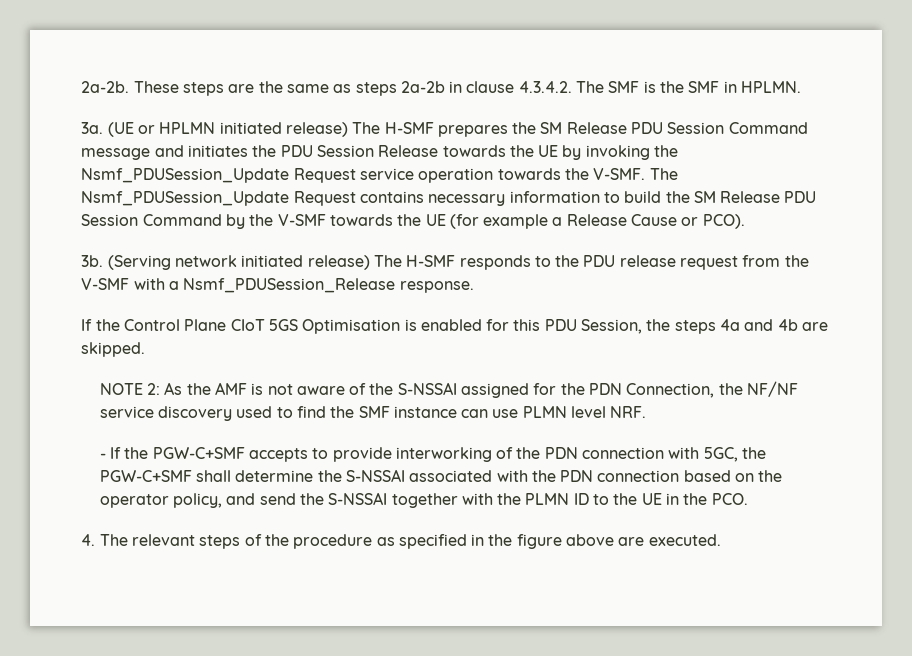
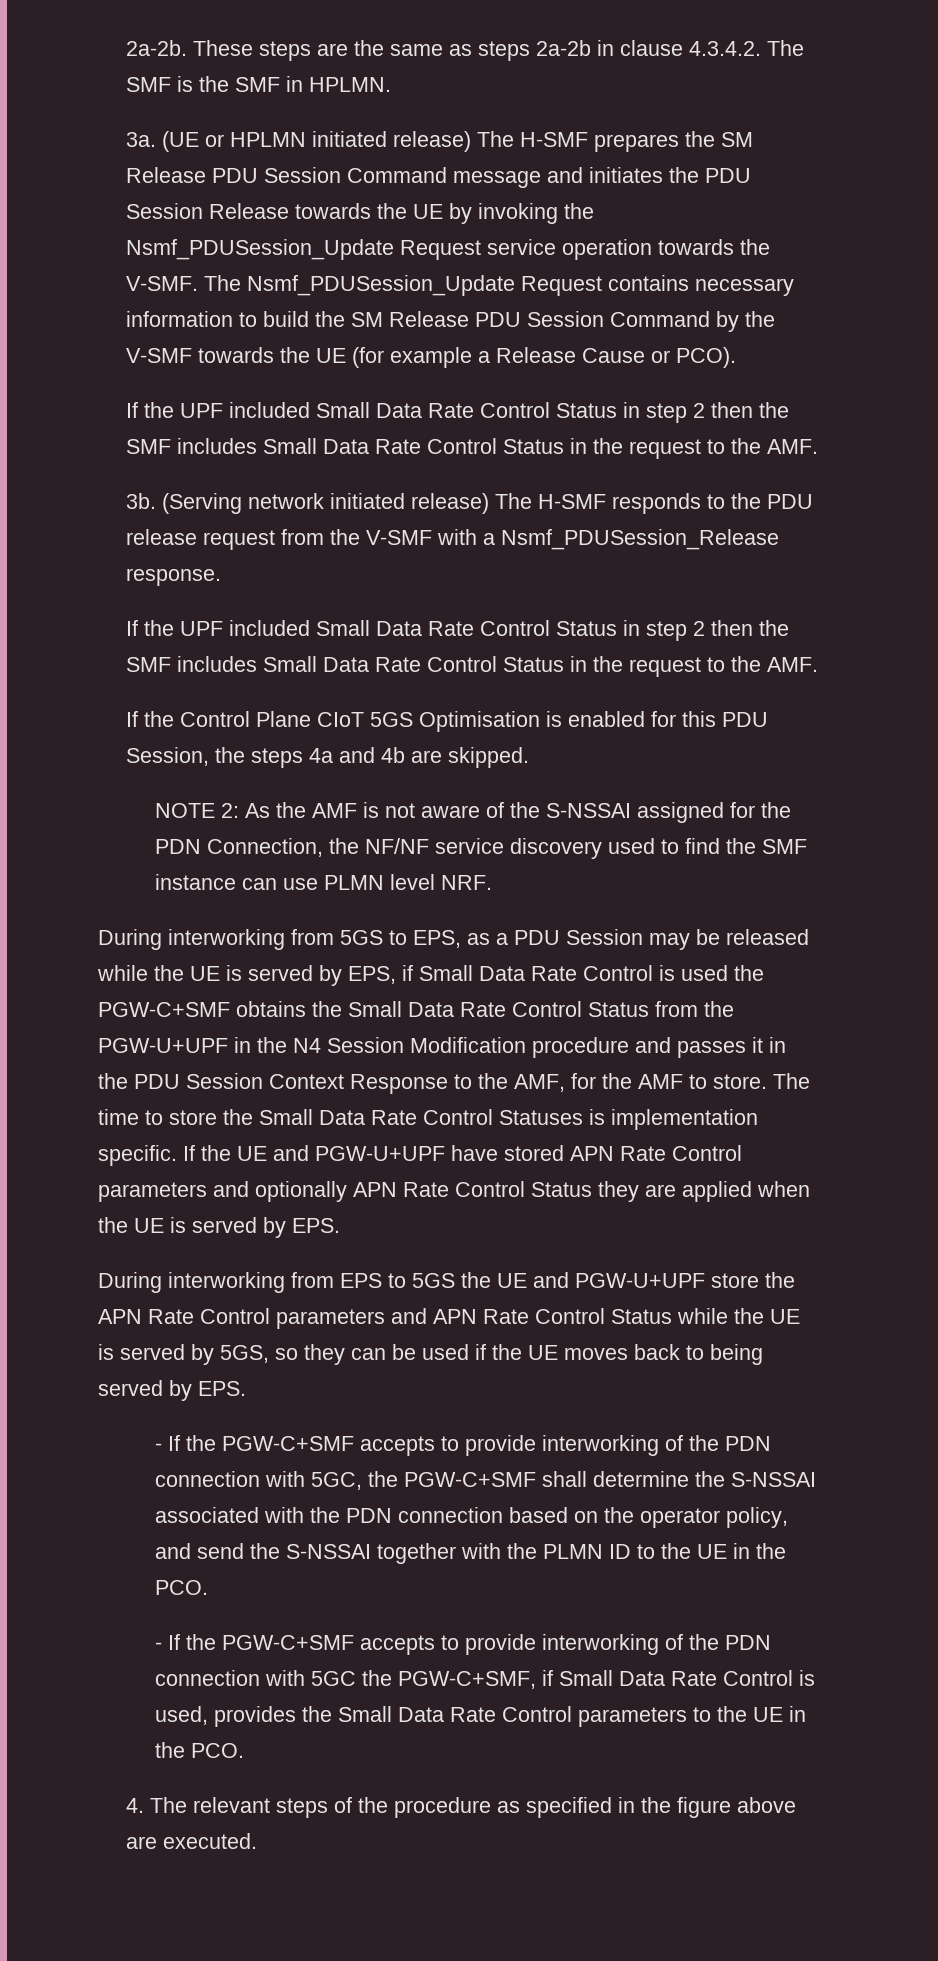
(745, 221) none -> [126,402,790,423] [126,438,819,459] // If the UPF included Small Data Rate Control Status in step 2 then the SMF includes Small Data Rate Control Status in the request to the AMF.
(474, 287) none -> [126,620,790,641] [126,656,819,677] // If the UPF included Small Data Rate Control Status in step 2 then the SMF includes Small Data Rate Control Status in the request to the AMF.
(647, 412) none -> [98,929,809,950] [97,965,764,986] [98,1001,734,1017] [98,1037,786,1058] [98,1073,810,1094] [98,1109,758,1130] [98,1145,742,1166] [98,1181,810,1202] [98,1217,340,1238] [98,1272,795,1293] [98,1308,800,1329] [98,1344,763,1365] [98,1380,246,1401] // During interworking from 5GS to EPS, as a PDU Session may be released while the UE is served by EPS, if Small Data Rate Control is used the PGW-C+SMF obtains the Small Data Rate Control Status from the PGW-U+UPF in the N4 Session Modification procedure and passes it in the PDU Session Context Response to the AMF, for the AMF to store. The time to store the Small Data Rate Control Statuses is implementation specific. If the UE and PGW-U+UPF have stored APN Rate Control parameters and optionally APN Rate Control Status they are applied when the UE is served by EPS. // During interworking from EPS to 5GS the UE and PGW-U+UPF store the APN Rate Control parameters and APN Rate Control Status while the UE is served by 5GS, so they can be used if the UE moves back to being served by EPS.
(748, 499) none -> [154,1634,771,1655] [154,1670,815,1689] [154,1706,806,1727] [154,1742,244,1758] // - If the PGW-C+SMF accepts to provide interworking of the PDN connection with 5GC the PGW-C+SMF, if Small Data Rate Control is used, provides the Small Data Rate Control parameters to the UE in the PCO.

